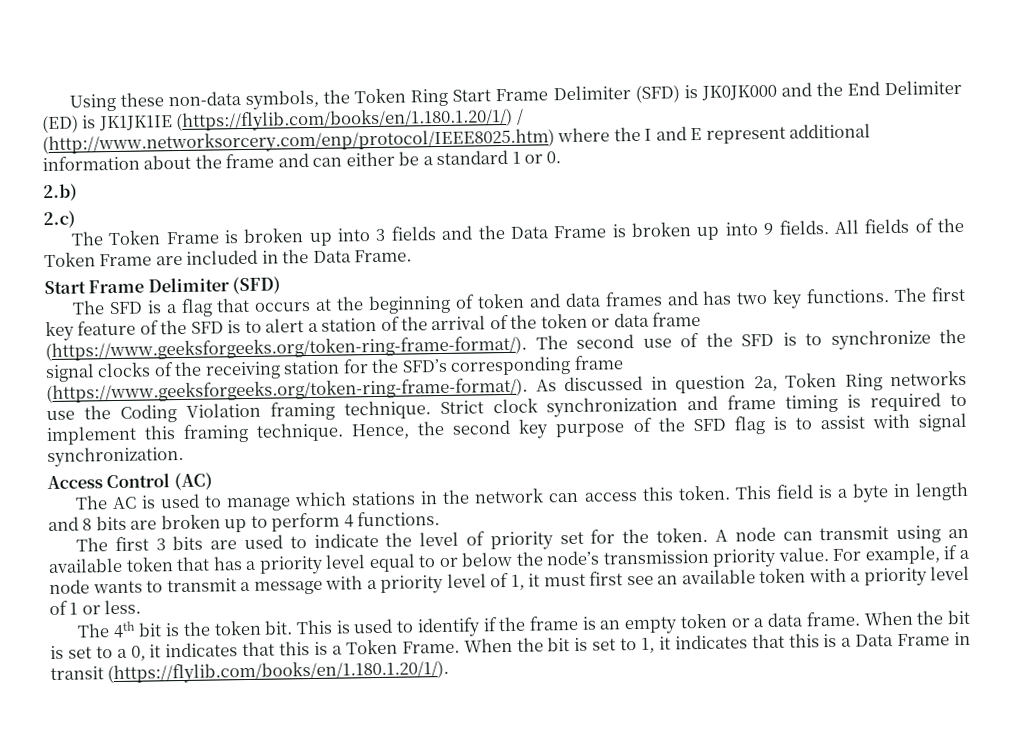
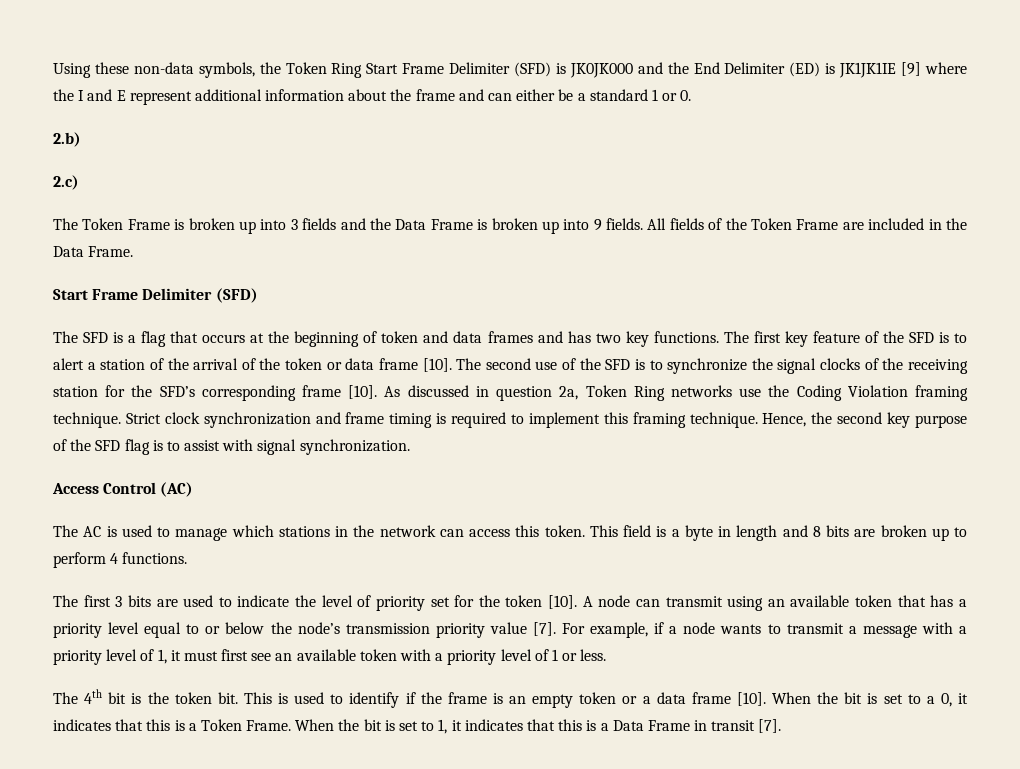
[176,107,524,133] [42,128,555,156] (https://flylib.com/books/en/1.180.1.20/1/) / (http://www.networksorcery.com/enp/protocol/IEEE8025.htm) -> [901,62,922,76] [9]
[45,335,527,362] (https://www.geeksforgeeks.org/token-ring-frame-format/). -> [422,358,452,372] [10].
[46,377,528,404] (https://www.geeksforgeeks.org/token-ring-frame-format/). -> [348,385,378,399] [10].
[656,527,709,543] token. -> [505,595,578,609] token [10].
[777,547,829,562] value. -> [489,622,556,636] value [7].
[805,611,860,627] frame. -> [691,692,766,706] frame [10].
[107,659,450,685] (https://flylib.com/books/en/1.180.1.20/1/). -> [758,719,782,733] [7].

